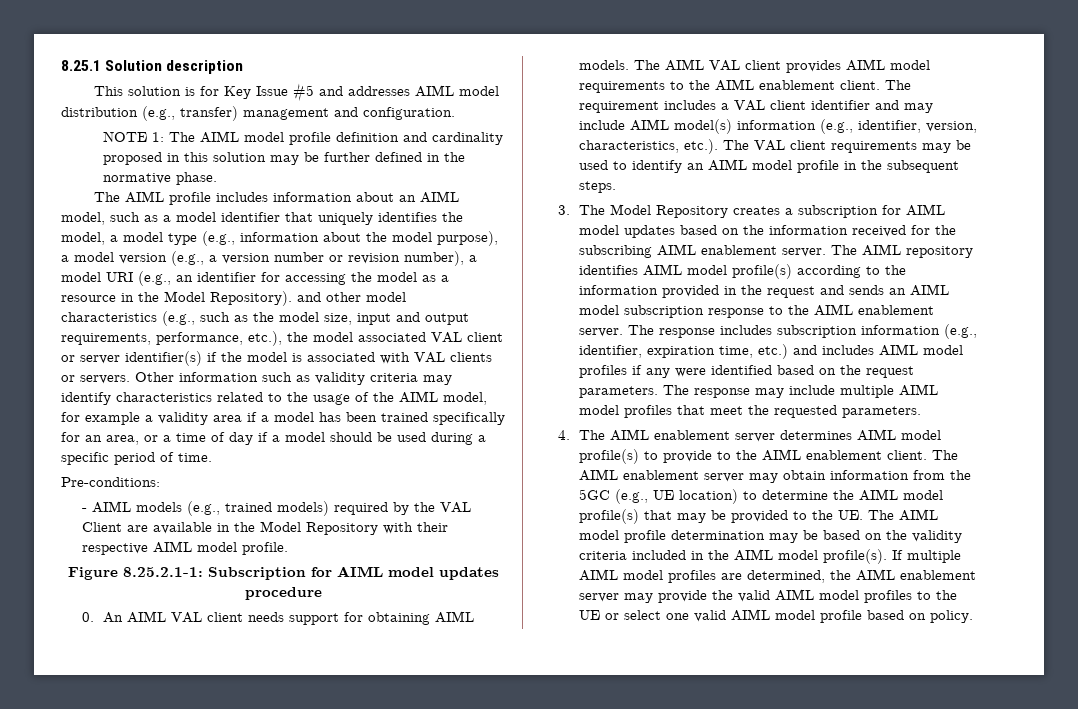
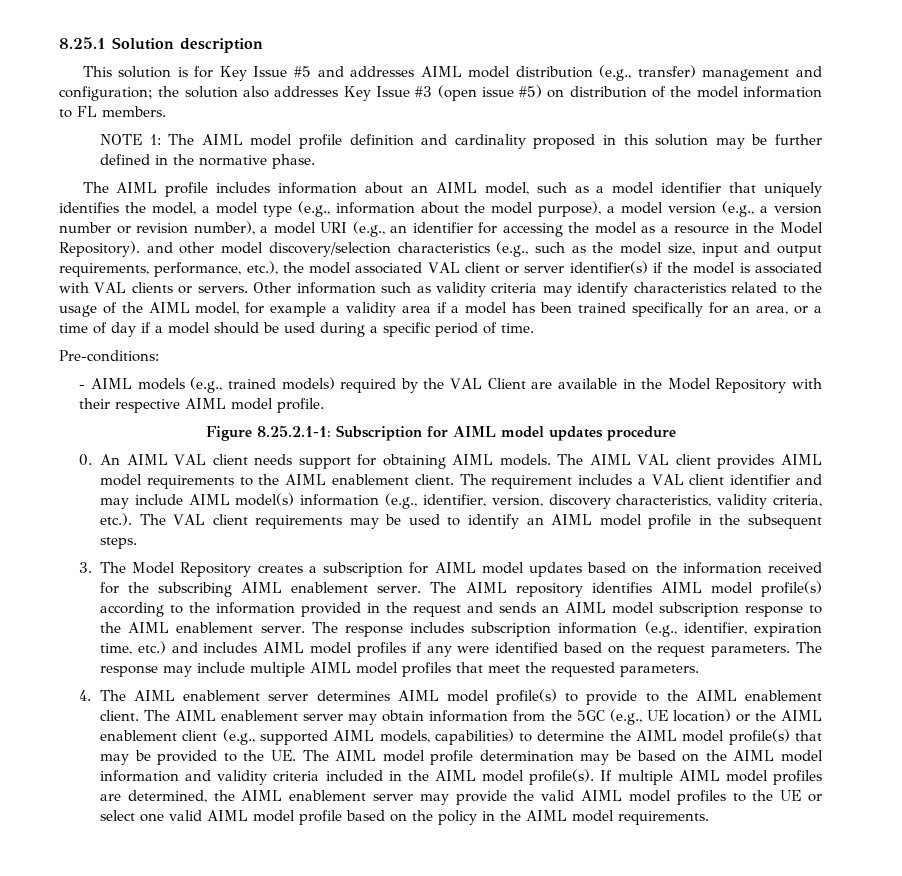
[363,107,455,120] configuration. -> [59,85,822,101] [59,106,166,118] configuration; the solution also addresses Key Issue #3 (open issue #5) on distribution of the model information to FL members.
(406, 297) none -> [268,242,391,257] discovery/selection
[579,140,680,153] characteristics, -> [548,494,822,509] discovery characteristics, validity criteria,
(739, 496) none -> [735,710,823,722] [99,729,514,745] or the AIML enablement client (e.g., supported AIML models, capabilities)
(908, 535) none -> [733,750,823,762] [99,770,212,782] AIML model information and
[930,610,974,623] policy. -> [411,810,709,825] the policy in the AIML model requirements.

